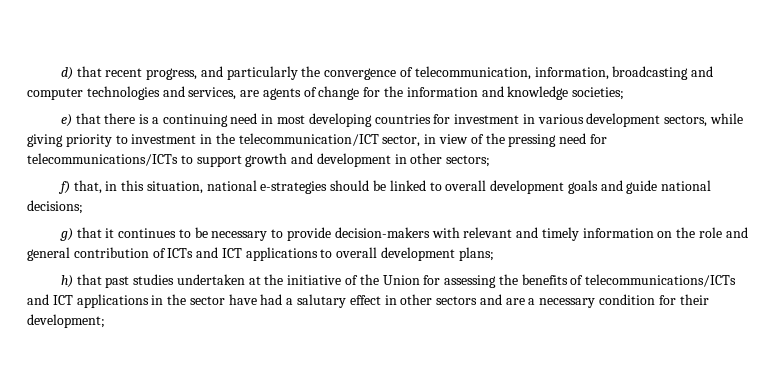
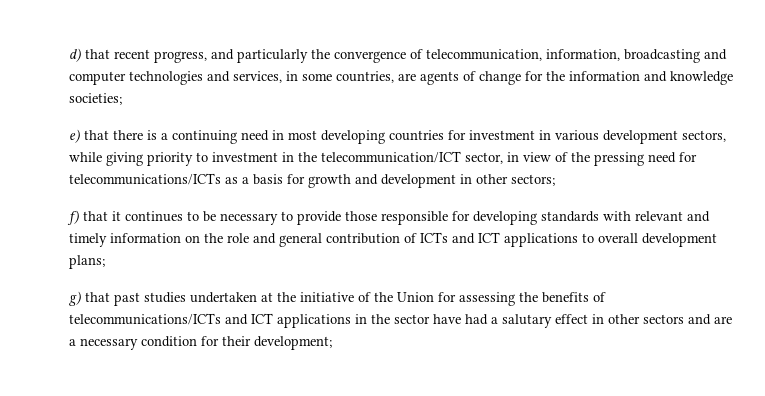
(237, 93) none -> [286,71,394,83] in some countries,
[180,155,242,167] to support -> [225,174,305,185] as a basis for
[73,180,712,194] [27,200,83,214] [59,228,73,241] that, in this situation, national e-strategies should be linked to overall development goals and guide national decisions; // g) -> (79, 217) none
[334,227,430,238] decision-makers -> [345,211,599,225] those responsible for developing standards
[60,275,73,288] h) -> [69,291,81,306] g)

